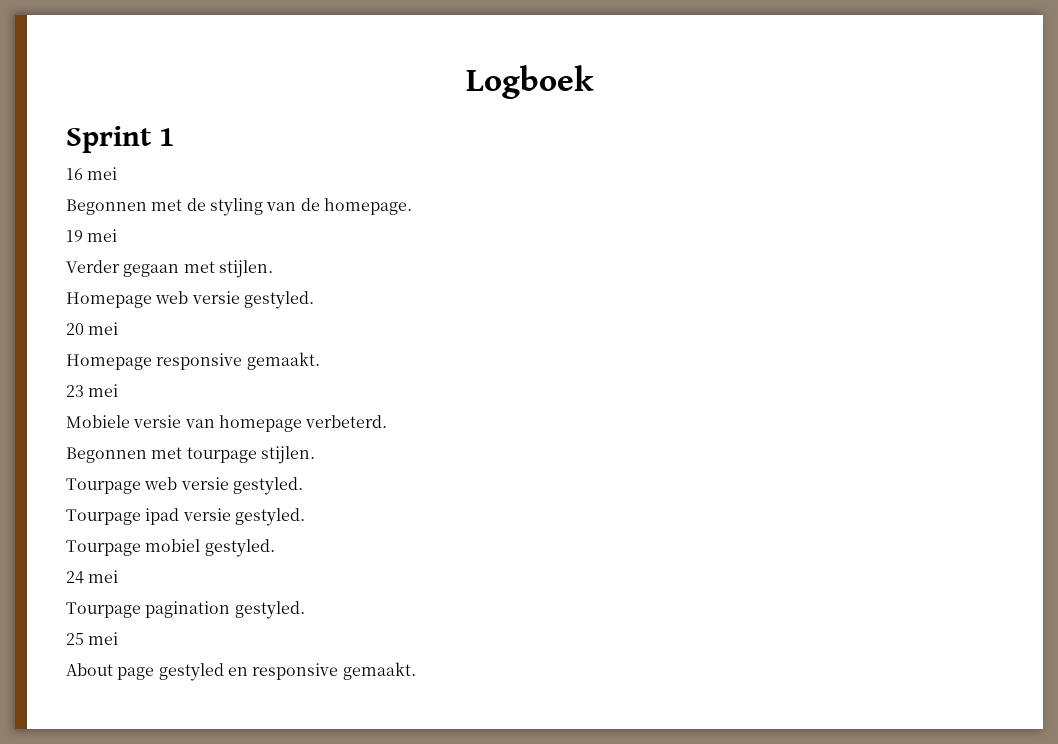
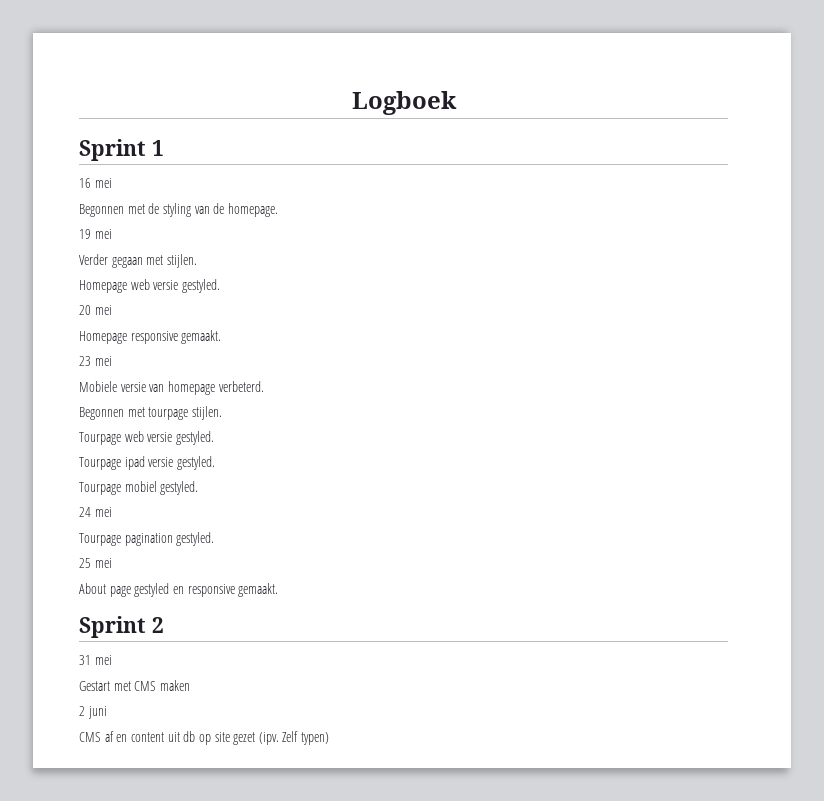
(416, 671) none -> [79,616,164,638] [79,655,112,665] [79,680,190,691] [79,706,107,719] [79,731,330,745] // Sprint 2 // 31 mei // Gestart met CMS maken // 2 juni // CMS af en content uit db op site gezet (ipv. Zelf typen)

